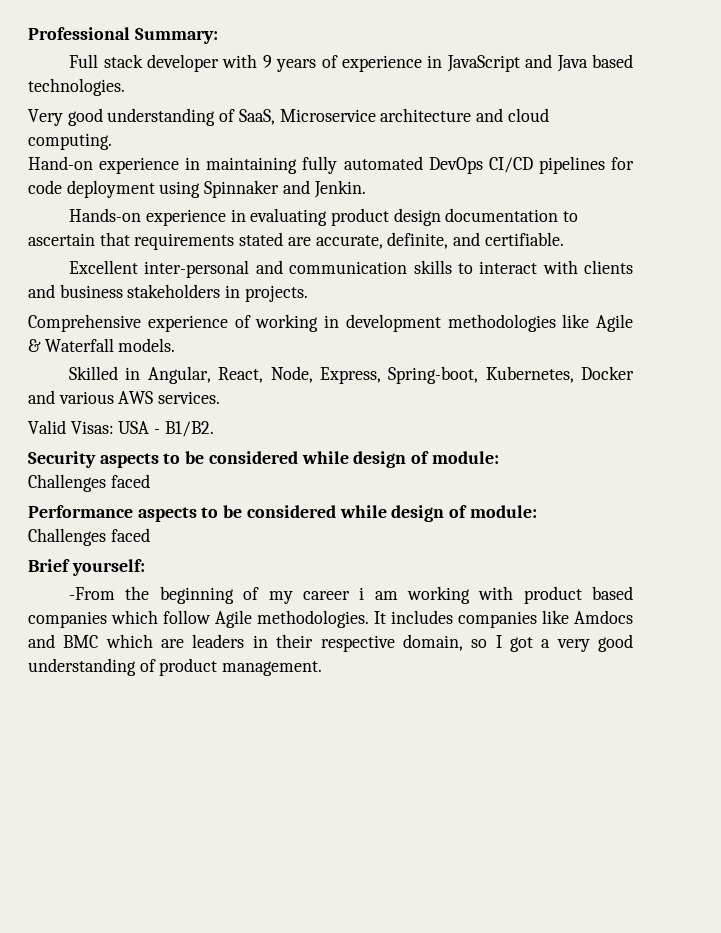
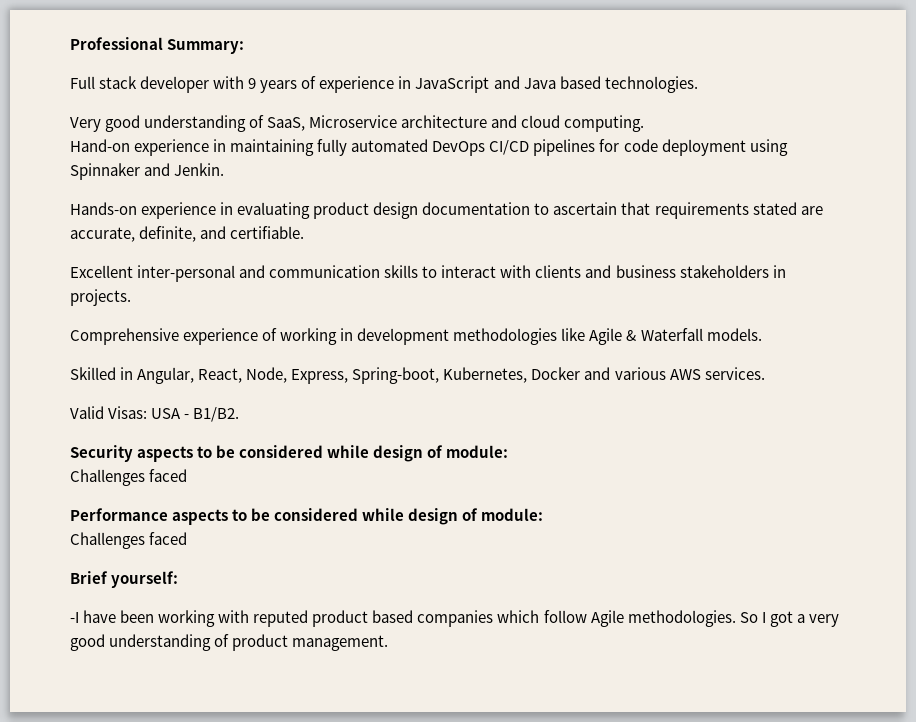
[69,586,398,604] -From the beginning of my career i am -> [70,610,155,623] -I have been
(514, 593) none -> [253,610,309,627] reputed
[374,610,633,628] [28,634,488,652] It includes companies like Amdocs and BMC which are leaders in their respective domain, so -> [739,612,758,623] So

